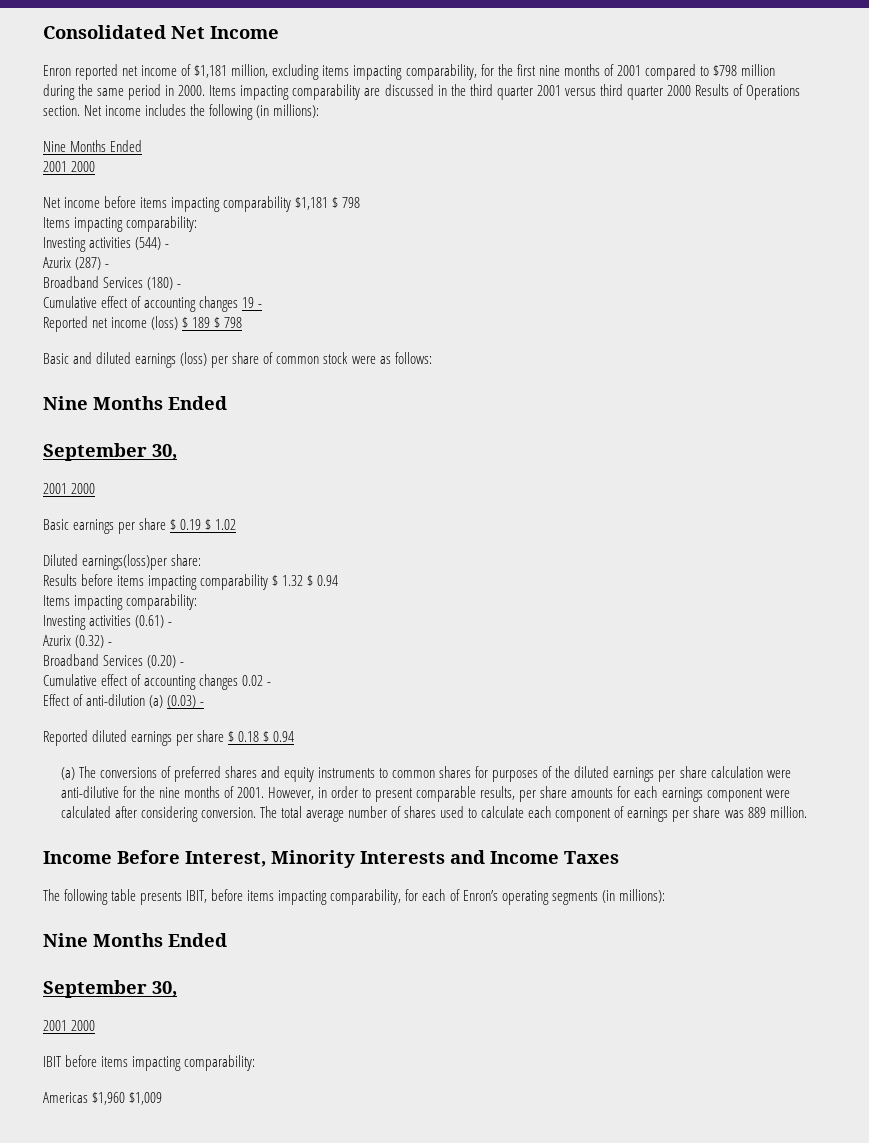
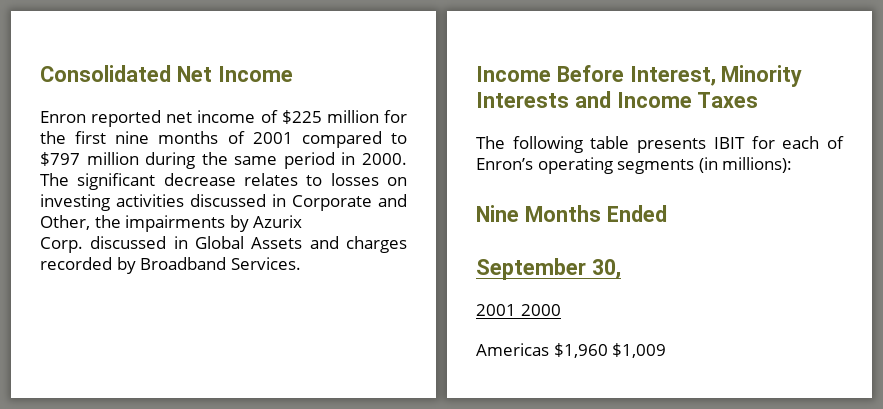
[194,64,477,80] $1,181 million, excluding items impacting comparability, -> [281,110,379,124] $225 million
[712,65,737,76] $798 -> [40,152,80,166] $797
[209,84,801,100] [43,104,320,120] [43,140,143,152] [43,161,96,172] [43,196,361,212] [43,216,198,232] [43,237,170,252] [43,257,110,270] [43,276,182,290] [43,296,263,312] [43,316,243,332] [43,352,432,368] [43,396,227,410] [43,443,177,461] [43,483,96,494] [43,518,237,534] [43,554,202,570] [43,574,339,590] [43,594,198,610] [43,615,173,630] [43,635,113,648] [43,654,185,668] [43,674,272,690] [43,694,205,708] [43,730,295,746] [60,766,791,782] [60,786,790,802] [60,806,807,822] Items impacting comparability are discussed in the third quarter 2001 versus third quarter 2000 Results of Operations section. Net income includes the following (in millions): // Nine Months Ended // 2001 2000 // Net income before items impacting comparability $1,181 $ 798 // Items impacting comparability: // Investing activities (544) - // Azurix (287) - // Broadband Services (180) - // Cumulative effect of accounting changes 19 - // Reported net income (loss) $ 189 $ 798 // Basic and diluted earnings (loss) per share of common stock were as follows: // Nine Months Ended // September 30, // 2001 2000 // Basic earnings per share $ 0.19 $ 1.02 // Diluted earnings(loss)per share: // Results before items impacting comparability $ 1.32 $ 0.94 // Items impacting comparability: // Investing activities (0.61) - // Azurix (0.32) - // Broadband Services (0.20) - // Cumulative effect of accounting changes 0.02 - // Effect of anti-dilution (a) (0.03) - // Reported diluted earnings per share $ 0.18 $ 0.94 // (a) The conversions of preferred shares and equity instruments to common shares for purposes of the diluted earnings per share calculation were anti-dilutive for the nine months of 2001. However, in order to present comparable results, per share amounts for each earnings component were calculated after considering conversion. The total average number of shares used to calculate each component of earnings per share was 889 million. -> [40,173,407,190] [40,194,407,211] [40,215,303,232] [40,236,407,253] [40,257,301,274] The significant decrease relates to losses on investing activities discussed in Corporate and Other, the impairments by Azurix // Corp. discussed in Global Assets and charges recorded by Broadband Services.
[186,889,402,905] IBIT, before items impacting comparability, -> [713,137,745,149] IBIT
[43,1055,256,1071] // IBIT before items impacting comparability: -> (561, 310) none

